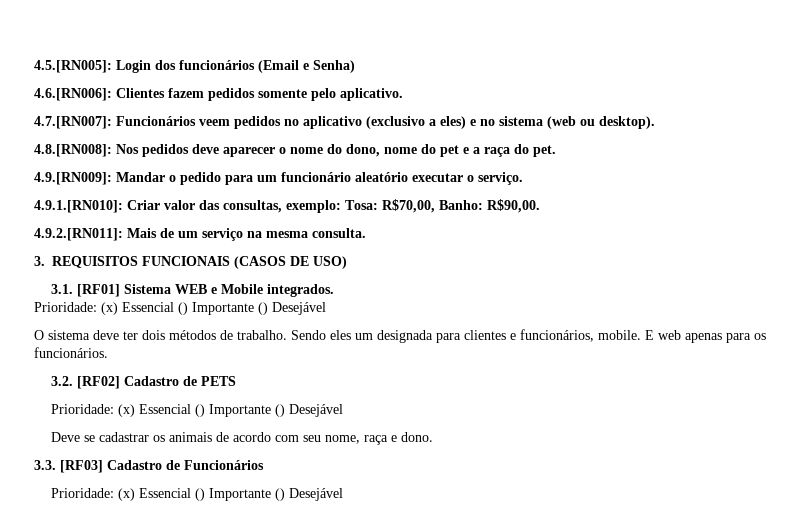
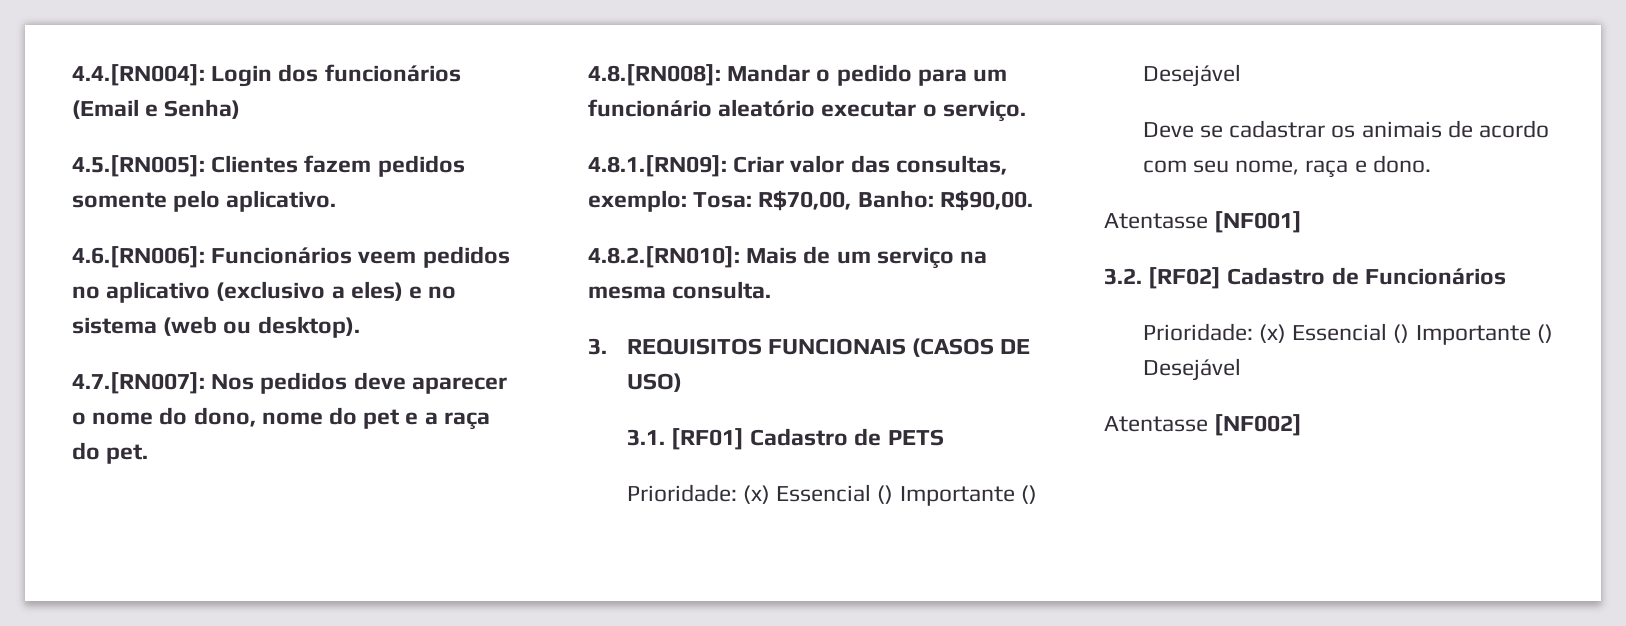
[34,60,112,73] 4.5.[RN005]: -> [72,64,205,86] 4.4.[RN004]:
[34,88,112,101] 4.6.[RN006]: -> [72,155,205,177] 4.5.[RN005]:
[34,116,112,129] 4.7.[RN007]: -> [72,246,205,268] 4.6.[RN006]:
[34,144,112,157] 4.8.[RN008]: -> [72,372,205,394] 4.7.[RN007]:
[34,172,112,185] 4.9.[RN009]: -> [588,64,721,86] 4.8.[RN008]:
[34,200,123,213] 4.9.1.[RN010]: -> [588,155,727,177] 4.8.1.[RN09]:
[34,228,123,241] 4.9.2.[RN011]: -> [588,246,740,268] 4.8.2.[RN010]:
[123,284,334,297] [34,302,326,315] [34,329,766,343] [34,347,108,358] [50,376,120,389] Sistema WEB e Mobile integrados. // Prioridade: (x) Essencial () Importante () Desejável // O sistema deve ter dois métodos de trabalho. Sendo eles um designada para clientes e funcionários, mobile. E web apenas para os funcionários. // 3.2. [RF02] -> (744, 439) none
[34,460,103,473] 3.3. [RF03] -> [1104,211,1303,233] [1104,267,1222,289] Atentasse [NF001] // 3.2. [RF02]
(343, 494) none -> [1104,414,1303,436] // Atentasse [NF002]

